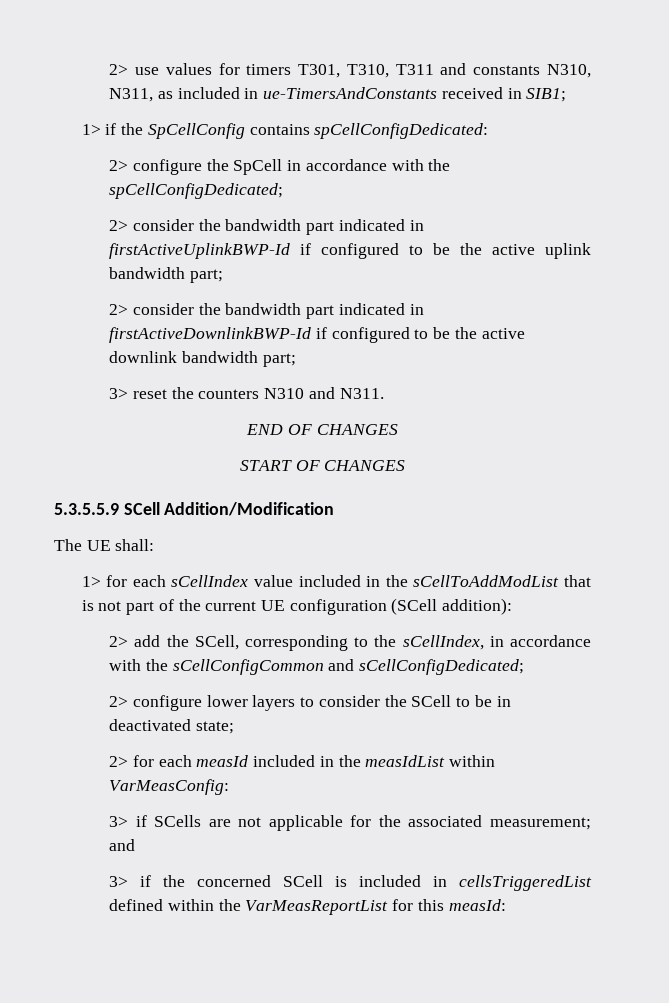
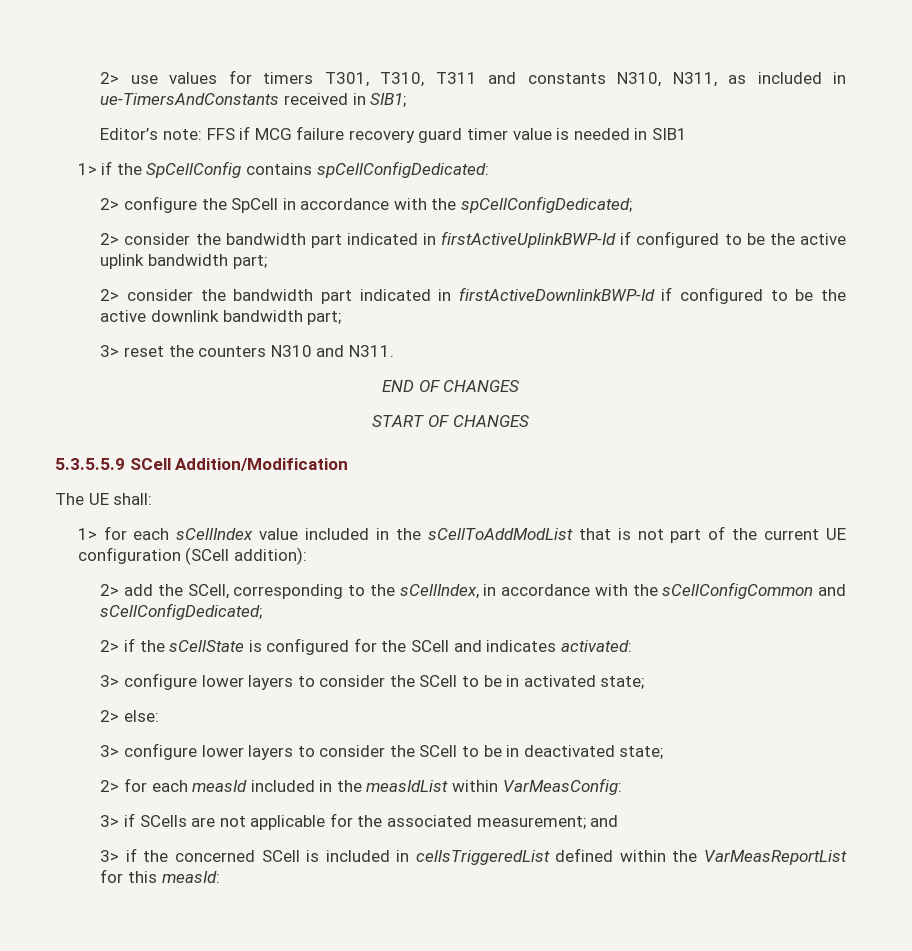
(567, 95) none -> [100,126,688,143] // Editor’s note: FFS if MCG failure recovery guard timer value is needed in SIB1
(129, 701) none -> [123,638,632,655] [100,673,645,690] [100,710,159,722] [100,745,120,757] if the sCellState is configured for the SCell and indicates activated: // 3> configure lower layers to consider the SCell to be in activated state; // 2> else: // 3>

